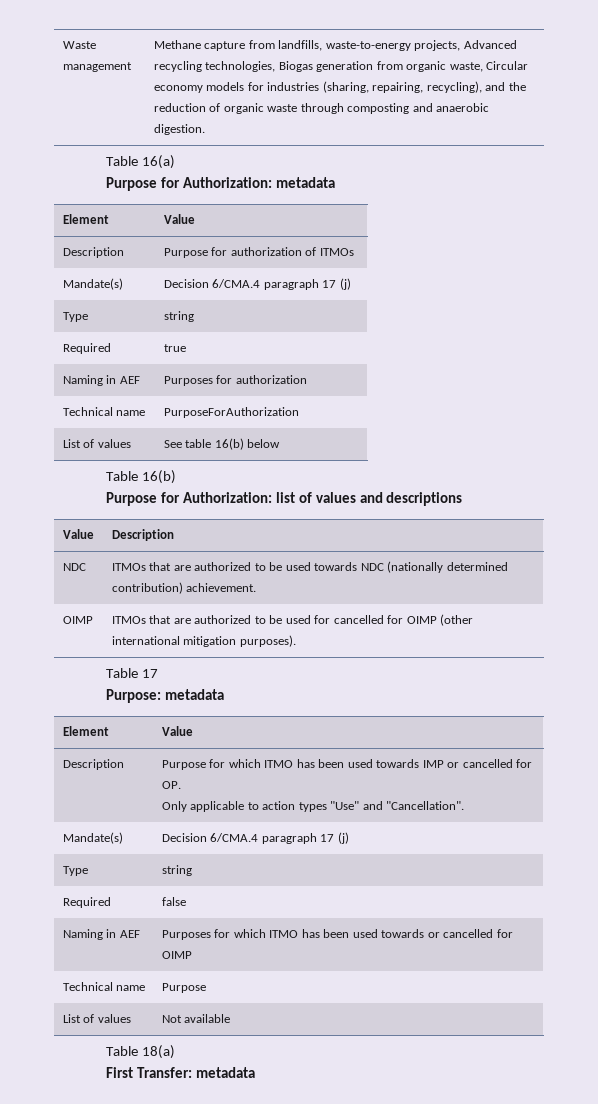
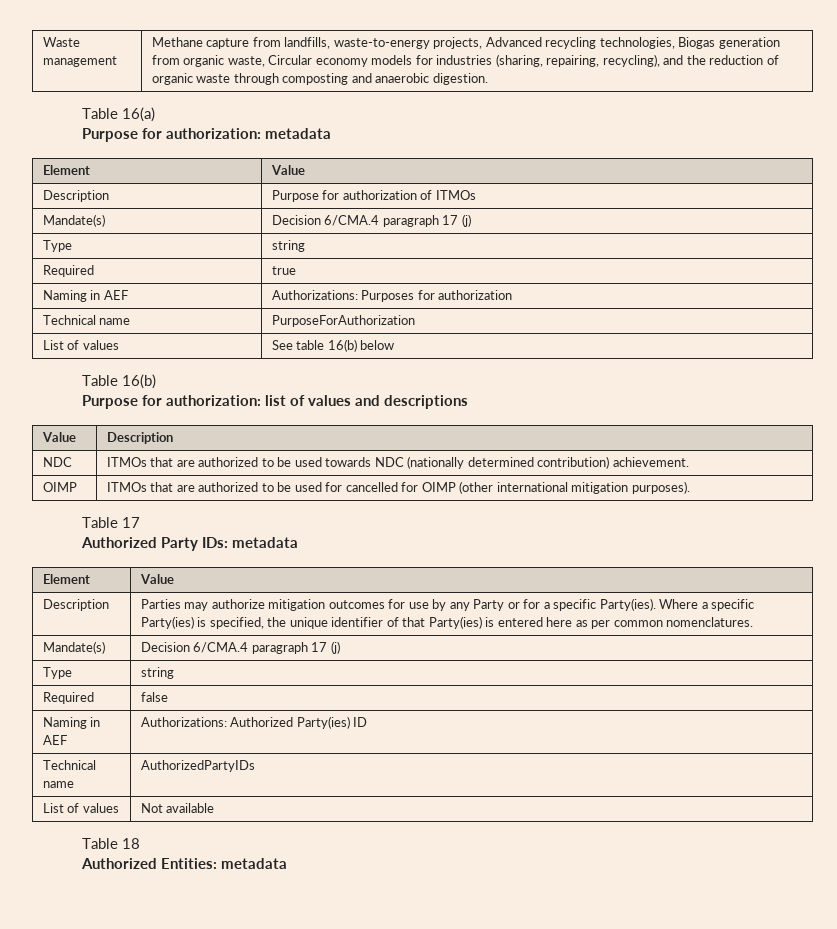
[182,177,272,188] Authorization: -> [165,128,261,139] authorization:
(140, 380) none -> [271,290,358,300] Authorizations:
[182,492,272,503] Authorization: -> [165,395,261,406] authorization:
[106,689,224,703] [62,726,109,736] [161,726,193,736] [62,759,124,770] [161,759,533,770] [161,781,181,789] [161,801,465,812] Purpose: metadata // Element | Value // Description | Purpose for which ITMO has been used towards IMP or cancelled for OP. // Only applicable to action types "Use" and "Cancellation". -> [80,537,298,551] [42,574,90,584] [139,574,174,584] [42,599,109,611] [140,598,755,611] [140,616,754,629] Authorized Party IDs: metadata // Element | Value // Description | Parties may authorize mitigation outcomes for use by any Party or for a specific Party(ies). Where a specific Party(ies) is specified, the unique identifier of that Party(ies) is entered here as per common nomenclatures.
[161,929,513,940] [161,951,192,959] [62,982,146,991] [161,983,206,993] Purposes for which ITMO has been used towards or cancelled for OIMP // Technical name | Purpose -> [140,716,368,729] [42,760,96,770] [42,781,74,788] [140,760,255,772] Authorizations: Authorized Party(ies) ID // Technical name | AuthorizedPartyIDs
[141,1045,175,1059] [106,1067,192,1078] 18(a) // First Transfer: -> [121,838,140,849] [80,858,217,869] 18 // Authorized Entities:

